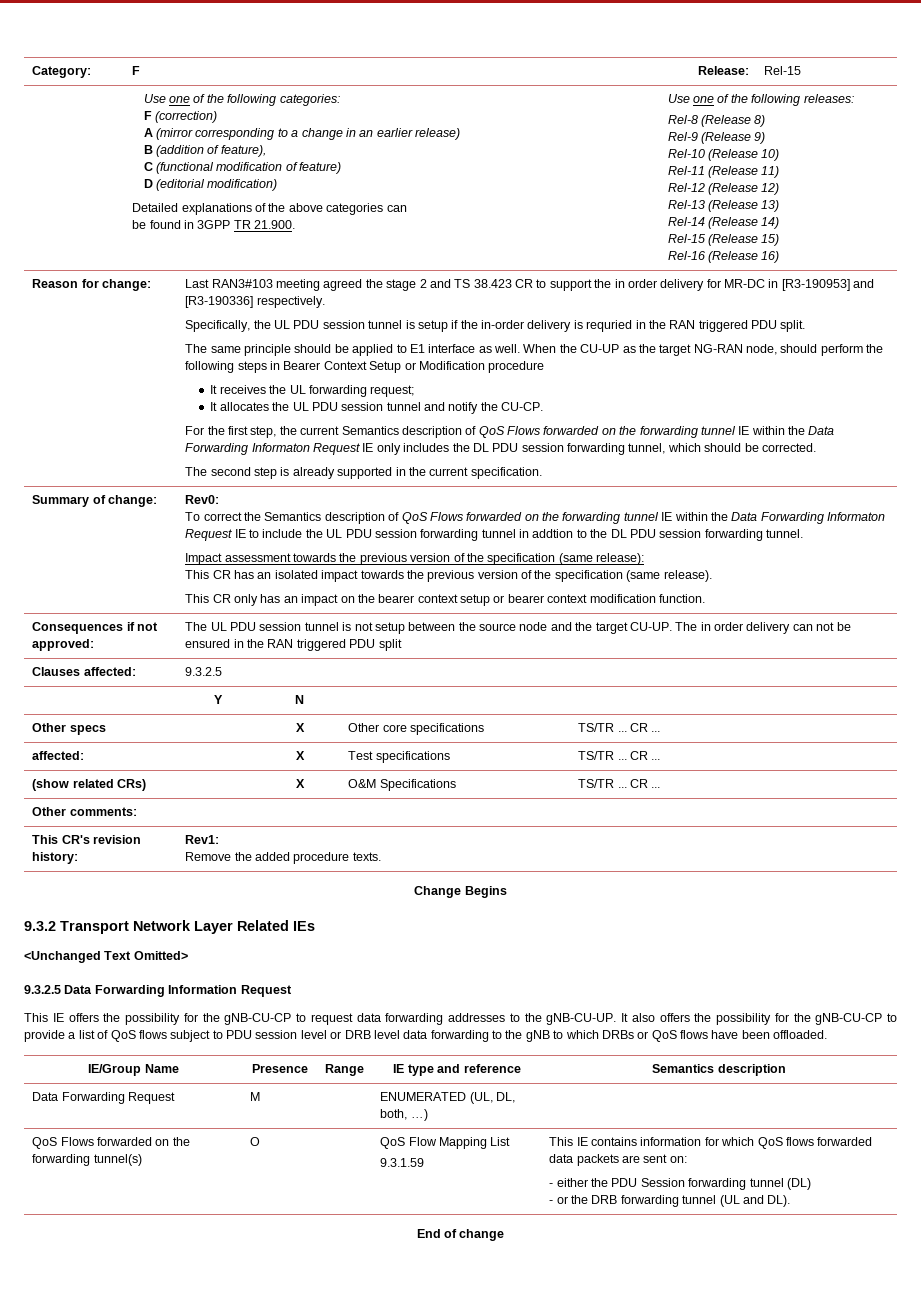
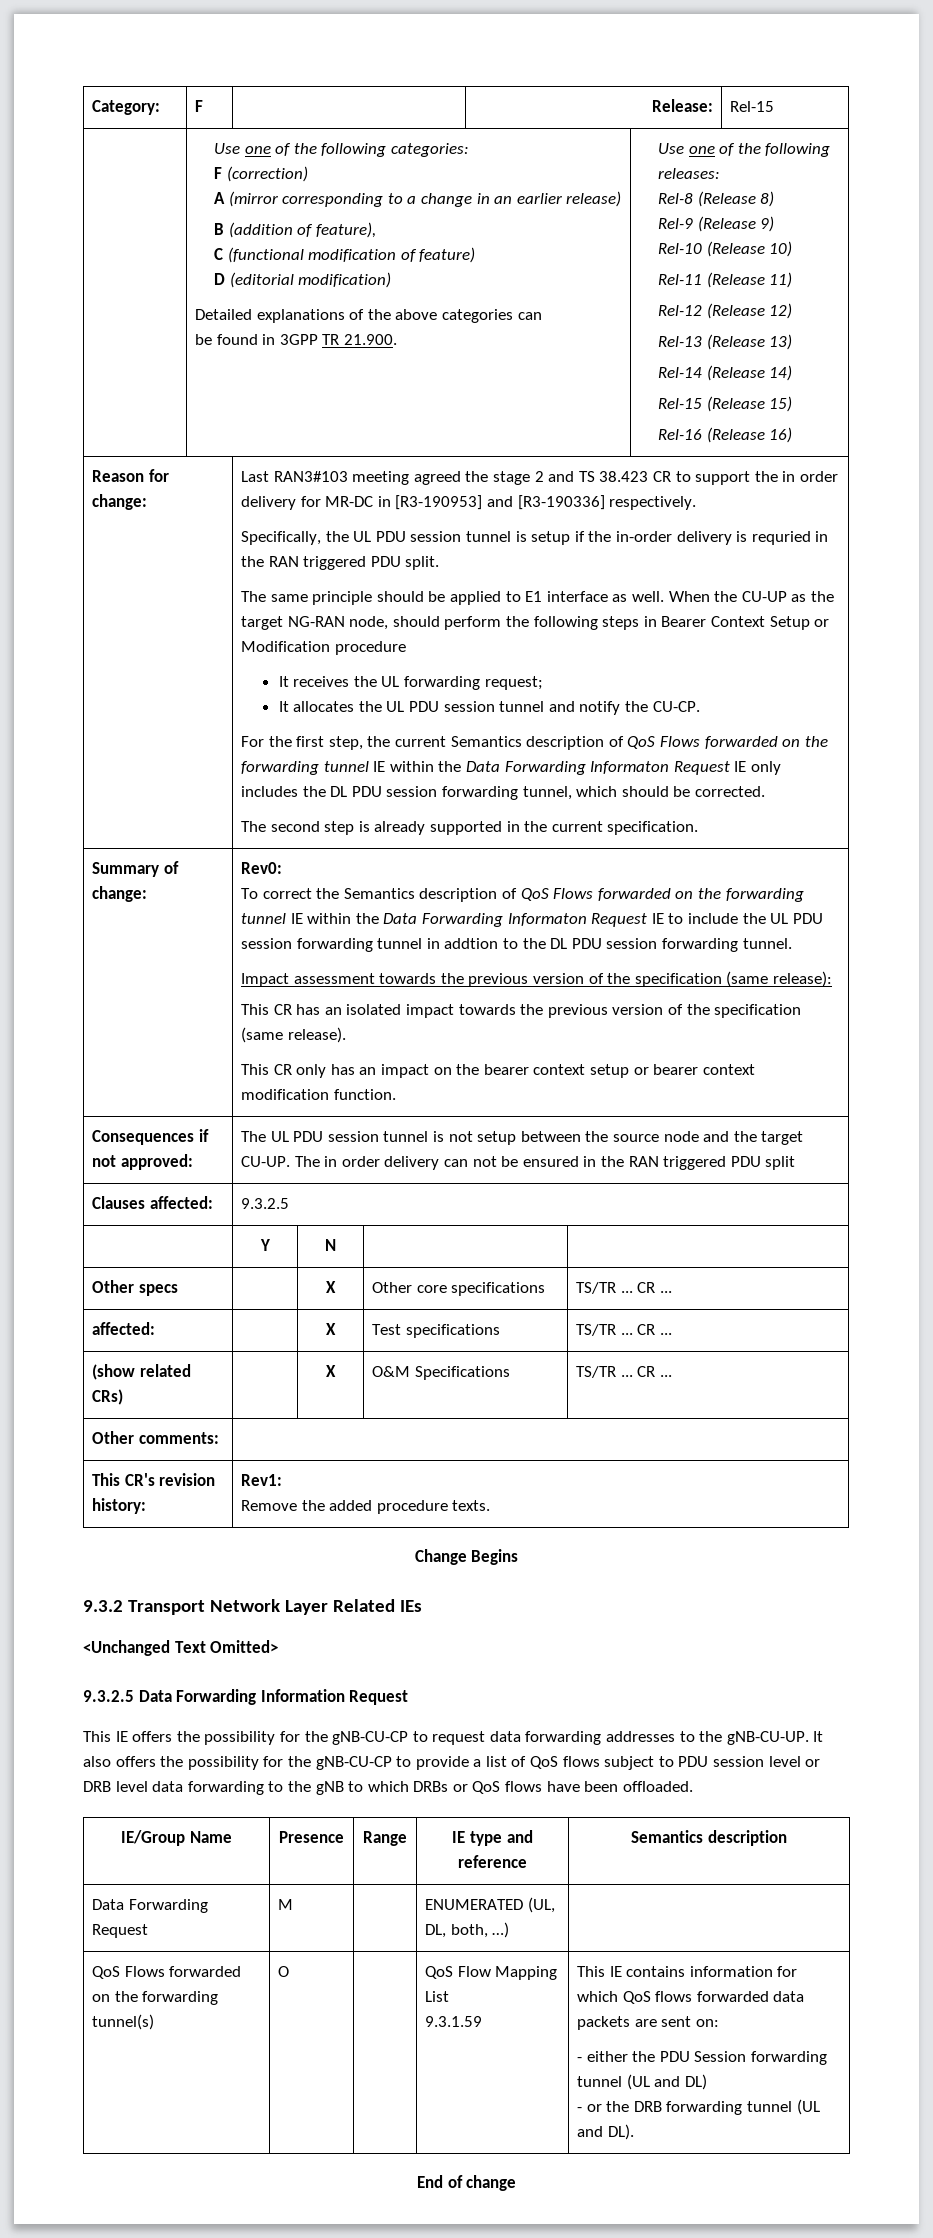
[786,1178,811,1190] (DL) -> [626,2074,707,2090] (UL and DL)

